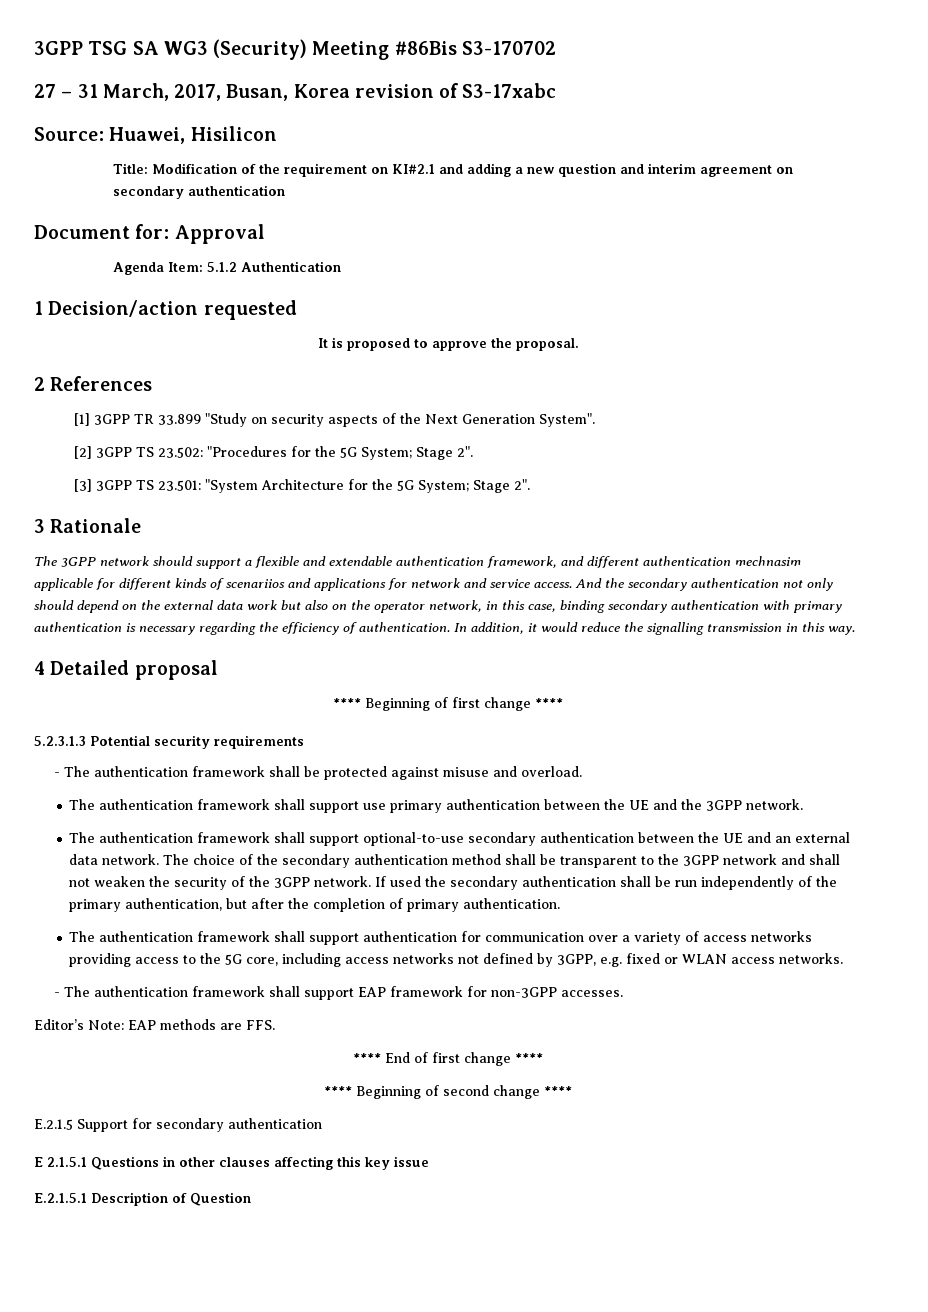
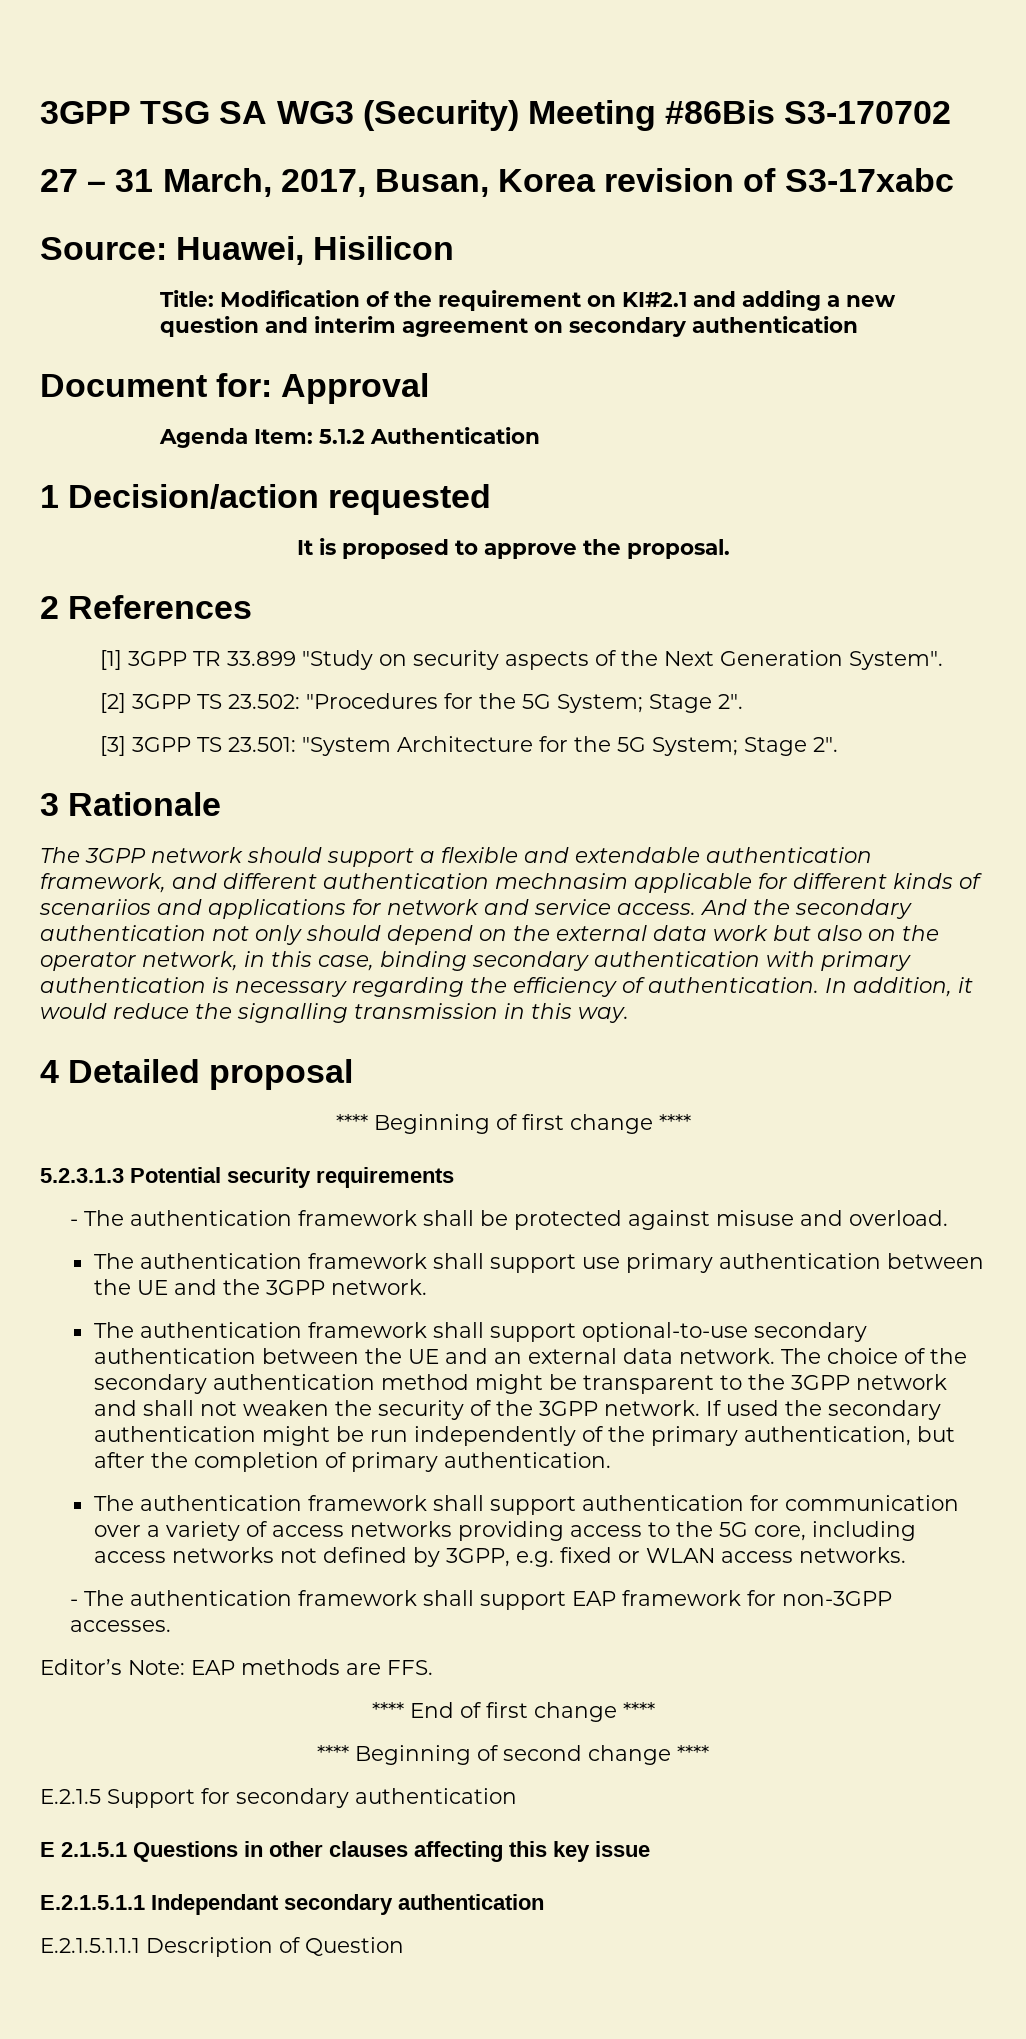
[505,854,537,865] shall -> [474,1374,543,1394] might
[620,876,652,887] shall -> [261,1426,330,1446] might
[34,1193,87,1203] E.2.1.5.1 -> [40,1894,544,1915] [40,1938,140,1953] E.2.1.5.1.1 Independant secondary authentication // E.2.1.5.1.1.1

